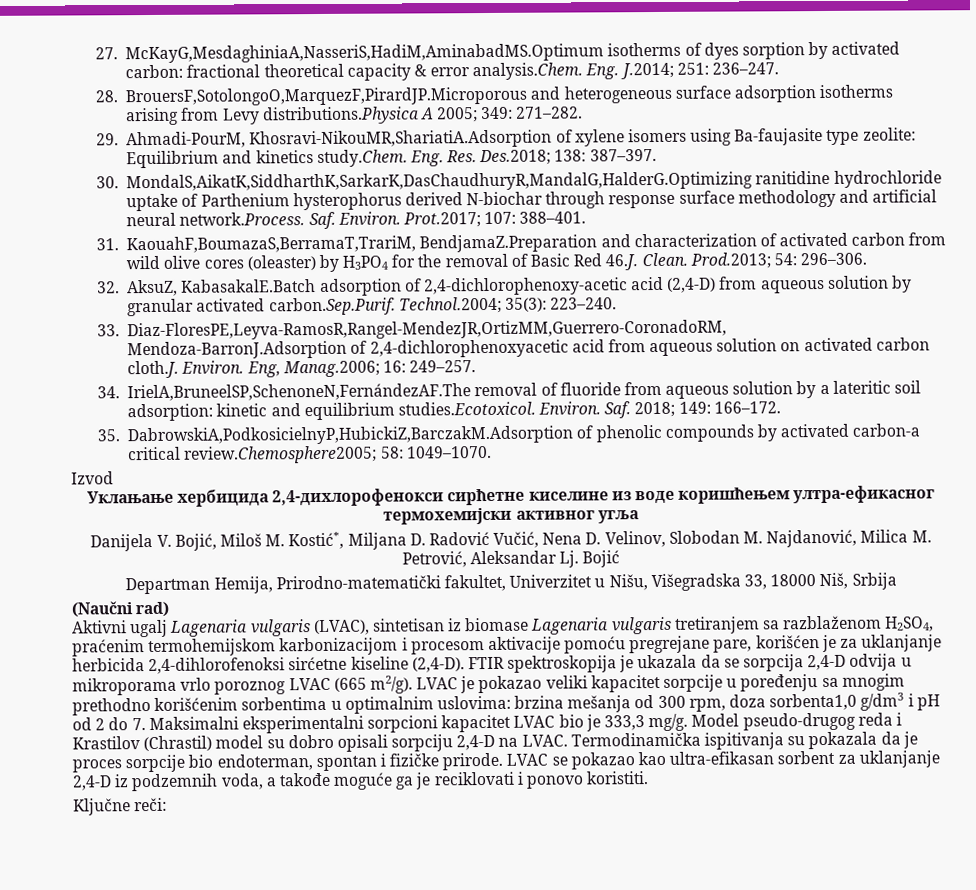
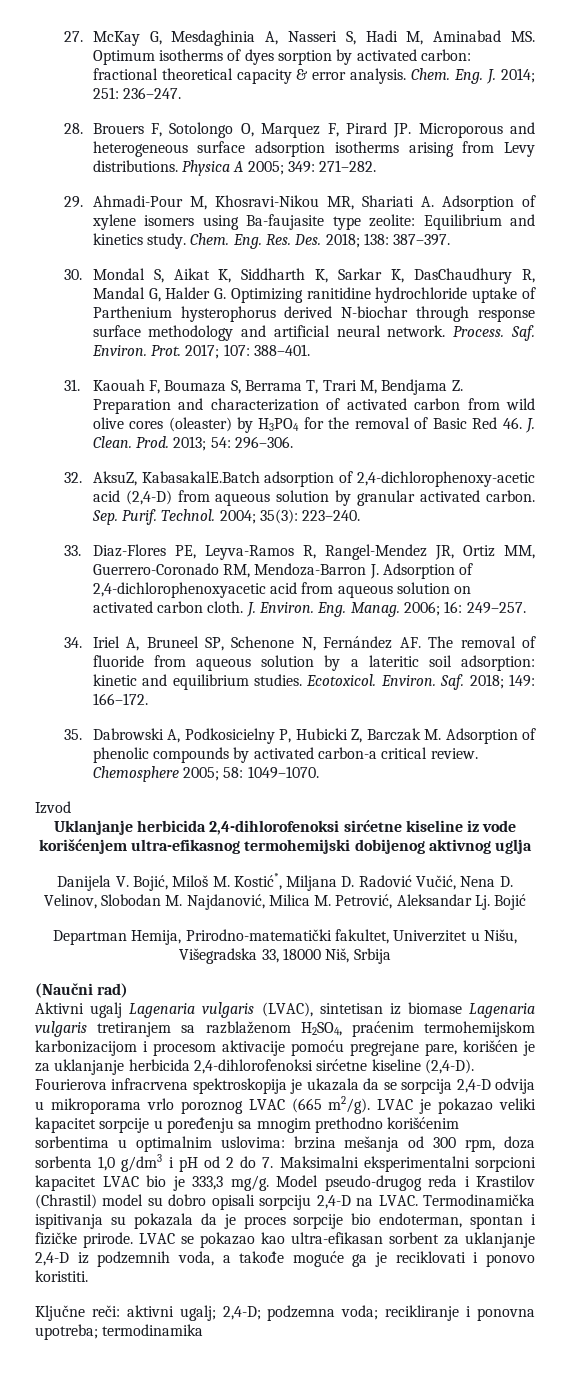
[125,43,605,64] McKayG,MesdaghiniaA,NasseriS,HadiM,AminabadMS.Optimum -> [92,30,535,46] [92,50,155,65] McKay G, Mesdaghinia A, Nasseri S, Hadi M, Aminabad MS. Optimum
[472,62,779,81] [95,86,528,107] analysis.Chem. Eng. J.2014; 251: 236–247. // 28. BrouersF,SotolongoO,MarquezF,PirardJP.Microporous -> [350,68,536,84] [92,87,182,99] [63,122,503,138] analysis. Chem. Eng. J. 2014; 251: 236–247. // 28. Brouers F, Sotolongo O, Marquez F, Pirard JP. Microporous
[261,106,419,125] distributions.Physica -> [92,160,231,176] distributions. Physica
[126,129,553,149] Ahmadi-PourM, Khosravi-NikouMR,ShariatiA.Adsorption -> [92,195,514,211] Ahmadi-Pour M, Khosravi-Nikou MR, Shariati A. Adsorption
[316,148,657,168] [96,171,754,193] study.Chem. Eng. Res. Des.2018; 138: 387–397. // 30. MondalS,AikatK,SiddharthK,SarkarK,DasChaudhuryR,MandalG,HalderG.Optimizing -> [147,233,451,249] [63,268,536,284] [92,287,303,303] study. Chem. Eng. Res. Des. 2018; 138: 387–397. // 30. Mondal S, Aikat K, Siddharth K, Sarkar K, DasChaudhury R, Mandal G, Halder G. Optimizing
[179,211,587,230] [96,234,598,254] network.Process. Saf. Environ. Prot.2017; 107: 388–401. // 31. KaouahF,BoumazaS,BerramaT,TrariM, BendjamaZ.Preparation -> [387,325,535,341] [91,344,311,359] [63,379,463,395] [92,399,171,414] network. Process. Saf. Environ. Prot. 2017; 107: 388–401. // 31. Kaouah F, Boumaza S, Berrama T, Trari M, Bendjama Z. Preparation
[605,252,771,271] 46.J. Clean. Prod.2013; -> [502,417,536,433] [92,436,207,451] 46. J. Clean. Prod. 2013;
[268,296,618,316] [97,319,728,341] [127,340,348,360] carbon.Sep.Purif. Technol.2004; 35(3): 223–240. // 33. Diaz-FloresPE,Leyva-RamosR,Rangel-MendezJR,OrtizMM,Guerrero-CoronadoRM, Mendoza-BarronJ.Adsorption -> [485,490,535,502] [91,509,361,525] [63,544,535,560] [92,563,456,579] carbon. Sep. Purif. Technol. 2004; 35(3): 223–240. // 33. Diaz-Flores PE, Leyva-Ramos R, Rangel-Mendez JR, Ortiz MM, Guerrero-Coronado RM, Mendoza-Barron J. Adsorption
[127,360,477,379] [97,383,472,402] cloth.J. Environ. Eng, Manag.2006; 16: 249–257. // 34. IrielA,BruneelSP,SchenoneN,FernándezAF.The -> [207,601,526,617] [63,636,454,651] cloth. J. Environ. Eng. Manag. 2006; 16: 249–257. // 34. Iriel A, Bruneel SP, Schenone N, Fernández AF. The
[397,401,536,416] studies.Ecotoxicol. -> [253,674,377,686] studies. Ecotoxicol.
[127,425,574,446] DabrowskiA,PodkosicielnyP,HubickiZ,BarczakM.Adsorption -> [92,728,518,744] Dabrowski A, Podkosicielny P, Hubicki Z, Barczak M. Adsorption
[184,445,378,464] review.Chemosphere2005; -> [430,748,478,759] [92,766,220,782] review. Chemosphere 2005;
[86,485,936,507] [383,507,639,525] Уклањање хербицида 2,4-дихлорофенокси сирћетне киселине из воде коришћењем ултра-ефикасног термохемијски активног угља -> [53,820,517,835] [38,839,533,854] Uklanjanje herbicida 2,4-dihlorofenoksi sirćetne kiseline iz vode korišćenjem ultra-efikasnog termohemijski dobijenog aktivnog uglja
[467,656,505,670] FTIR -> [35,1078,189,1090] Fourierova infracrvena
[769,693,858,711] sorbenta1,0 -> [35,1156,116,1171] sorbenta 1,0
(168, 804) none -> [126,1305,536,1321] [35,1324,204,1340] aktivni ugalj; 2,4-D; podzemna voda; recikliranje i ponovna upotreba; termodinamika

